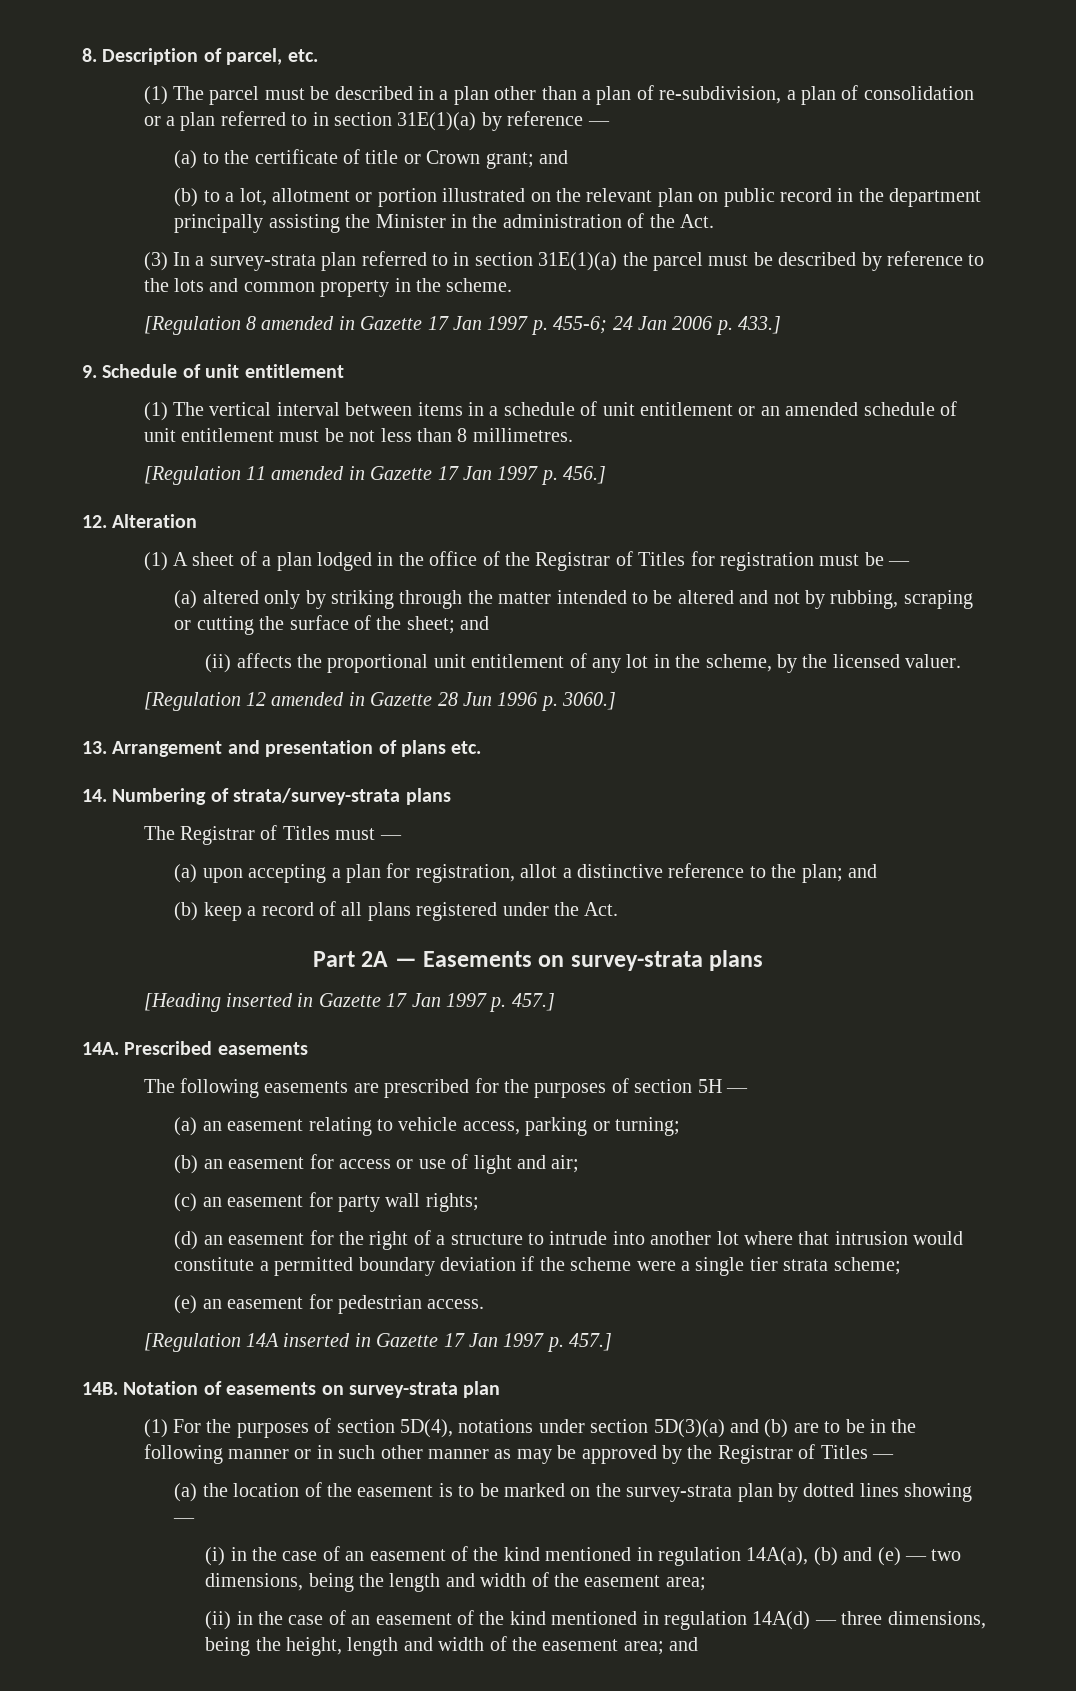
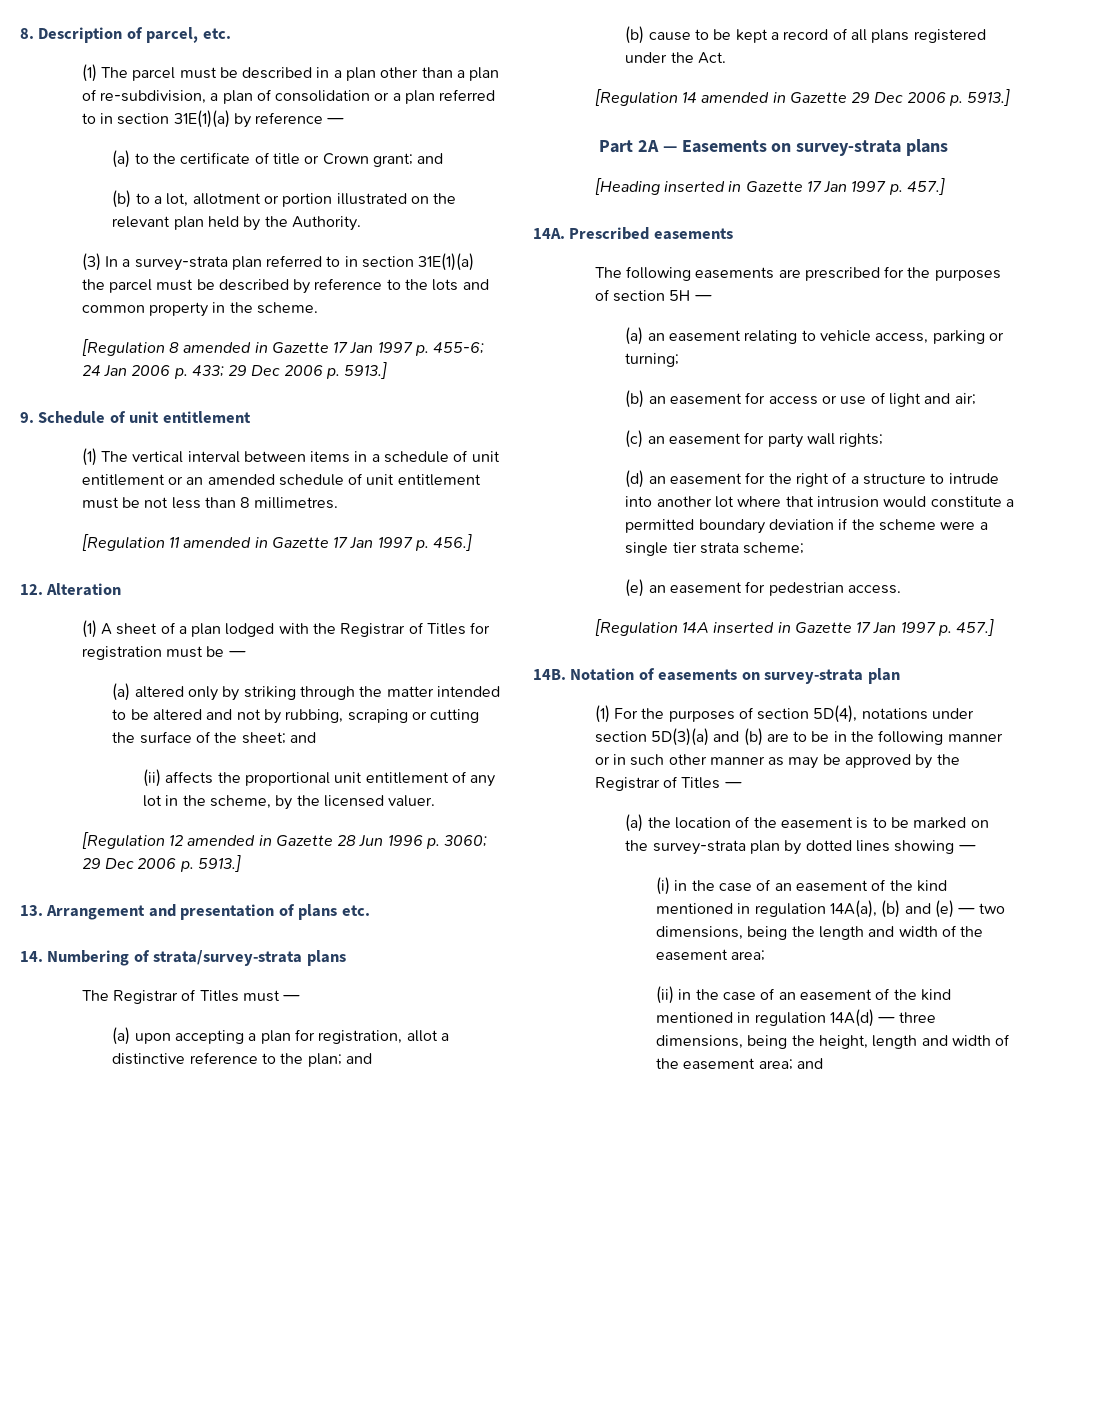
[698,188,982,207] [174,213,714,233] on public record in the department principally assisting the Minister in the administration of the Act. -> [207,216,361,231] held by the Authority.
[738,316,782,334] 433.] -> [191,362,388,379] 433; 29 Dec 2006 p. 5913.]
[377,551,500,566] in the office of -> [278,623,309,634] with
[562,692,617,710] 3060.] -> [444,835,488,847] [81,855,241,872] 3060; 29 Dec 2006 p. 5913.]
[203,902,242,921] keep -> [648,29,768,43] cause to be kept
(619, 909) none -> [594,89,1011,106] // [Regulation 14 amended in Gazette 29 Dec 2006 p. 5913.]

